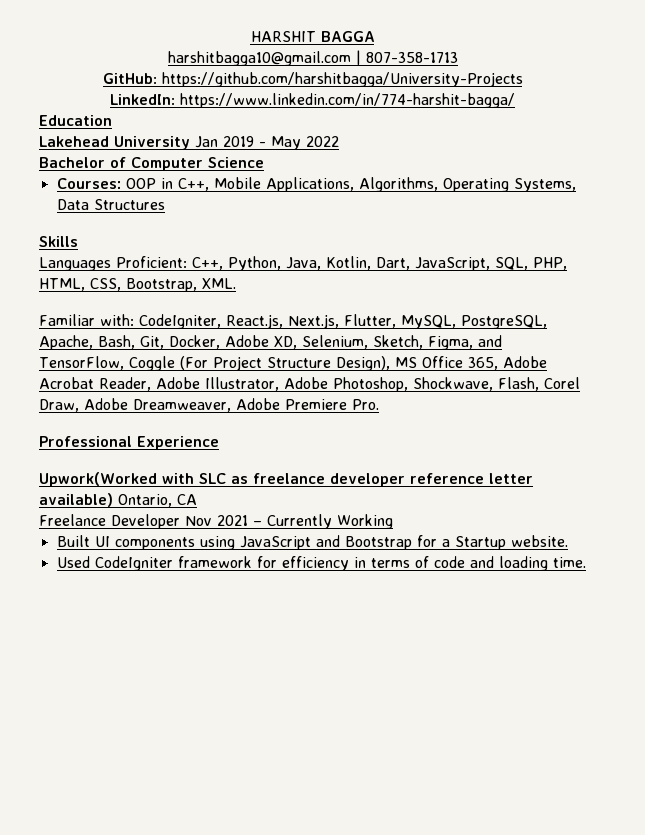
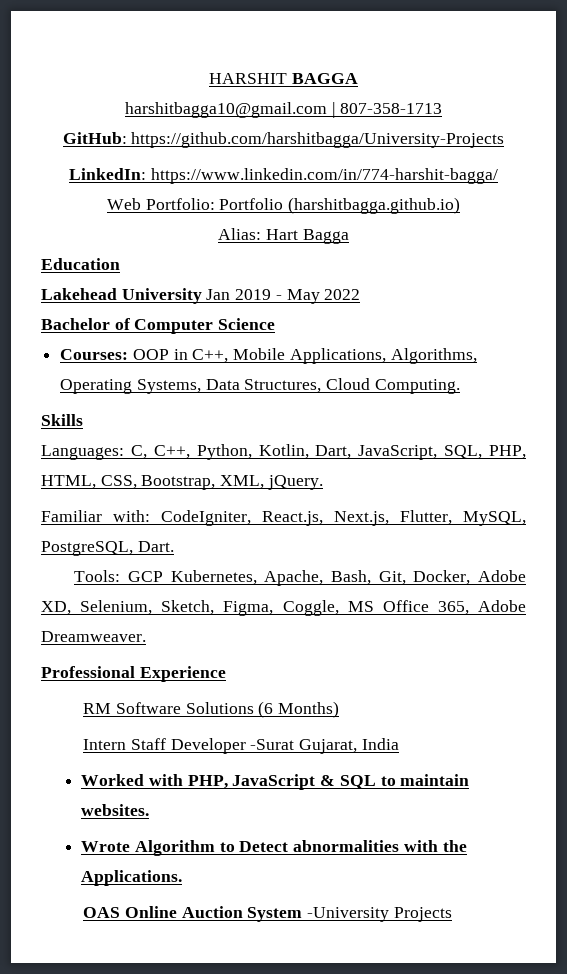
(516, 100) none -> [106,197,461,214] [218,228,349,244] // Web Portfolio: Portfolio (harshitbagga.github.io) // Alias: Hart Bagga
[93,199,165,210] Structures -> [244,378,460,394] Structures, Cloud Computing.
[39,256,187,271] Languages Proficient: -> [41,445,147,460] Languages: C,
[286,257,321,270] Java, -> (252, 452) none
[202,278,236,289] XML. -> [220,475,323,490] XML, jQuery.
(547, 322) none -> [137,541,174,552] [74,570,257,585] Dart. // Tools: GCP Kubernetes,
[478,335,502,347] [39,356,547,371] [39,377,580,392] [39,398,379,412] [39,436,219,450] [39,472,533,487] [39,493,197,507] [39,514,393,529] [56,535,568,550] [56,556,586,571] and TensorFlow, Coggle (For Project Structure Design), MS Office 365, Adobe Acrobat Reader, Adobe Illustrator, Adobe Photoshop, Shockwave, Flash, Corel Draw, Adobe Dreamweaver, Adobe Premiere Pro. // Professional Experience // Upwork(Worked with SLC as freelance developer reference letter available) Ontario, CA // Freelance Developer Nov 2021 – Currently Working // Built UI components using JavaScript and Bootstrap for a Startup website. // Used CodeIgniter framework for efficiency in terms of code and loading time. -> [282,600,526,616] [41,631,146,642] [41,666,226,682] [83,701,339,718] [83,738,399,754] [81,774,470,790] [81,804,150,816] [81,840,467,856] [81,870,183,886] [83,906,452,922] Coggle, MS Office 365, Adobe Dreamweaver. // Professional Experience // RM Software Solutions (6 Months) // Intern Staff Developer -Surat Gujarat, India // Worked with PHP, JavaScript & SQL to maintain websites. // Wrote Algorithm to Detect abnormalities with the Applications. // OAS Online Auction System -University Projects

